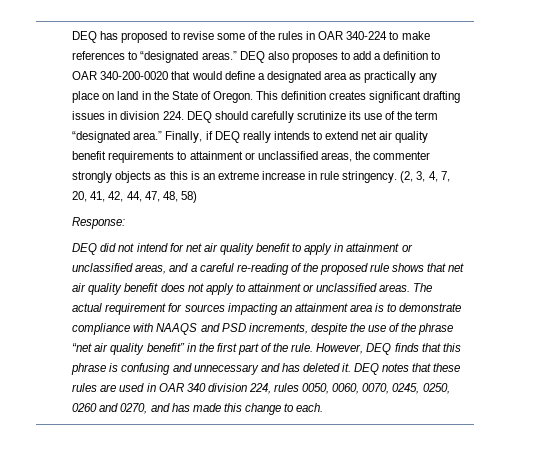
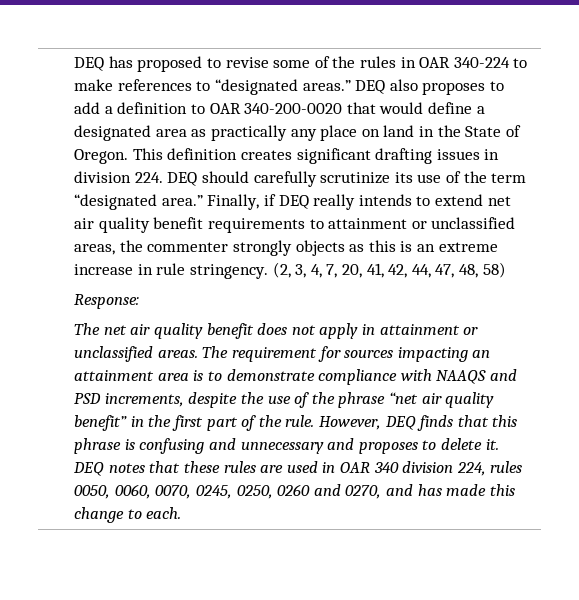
[72,243,413,255] [72,263,447,275] DEQ did not intend for net air quality benefit to apply in attainment or unclassified areas, and a careful re-reading of the proposed rule shows that -> [74,323,101,335] The
[235,283,246,292] to -> [361,324,375,335] in
[72,303,103,312] actual -> (229, 352) none
[281,363,340,372] has deleted -> [358,438,482,454] proposes to delete

